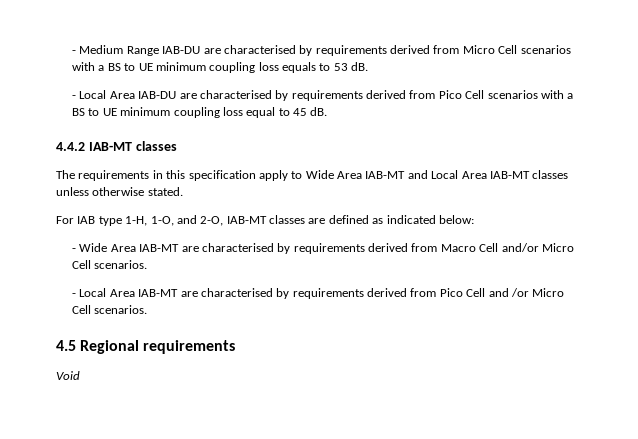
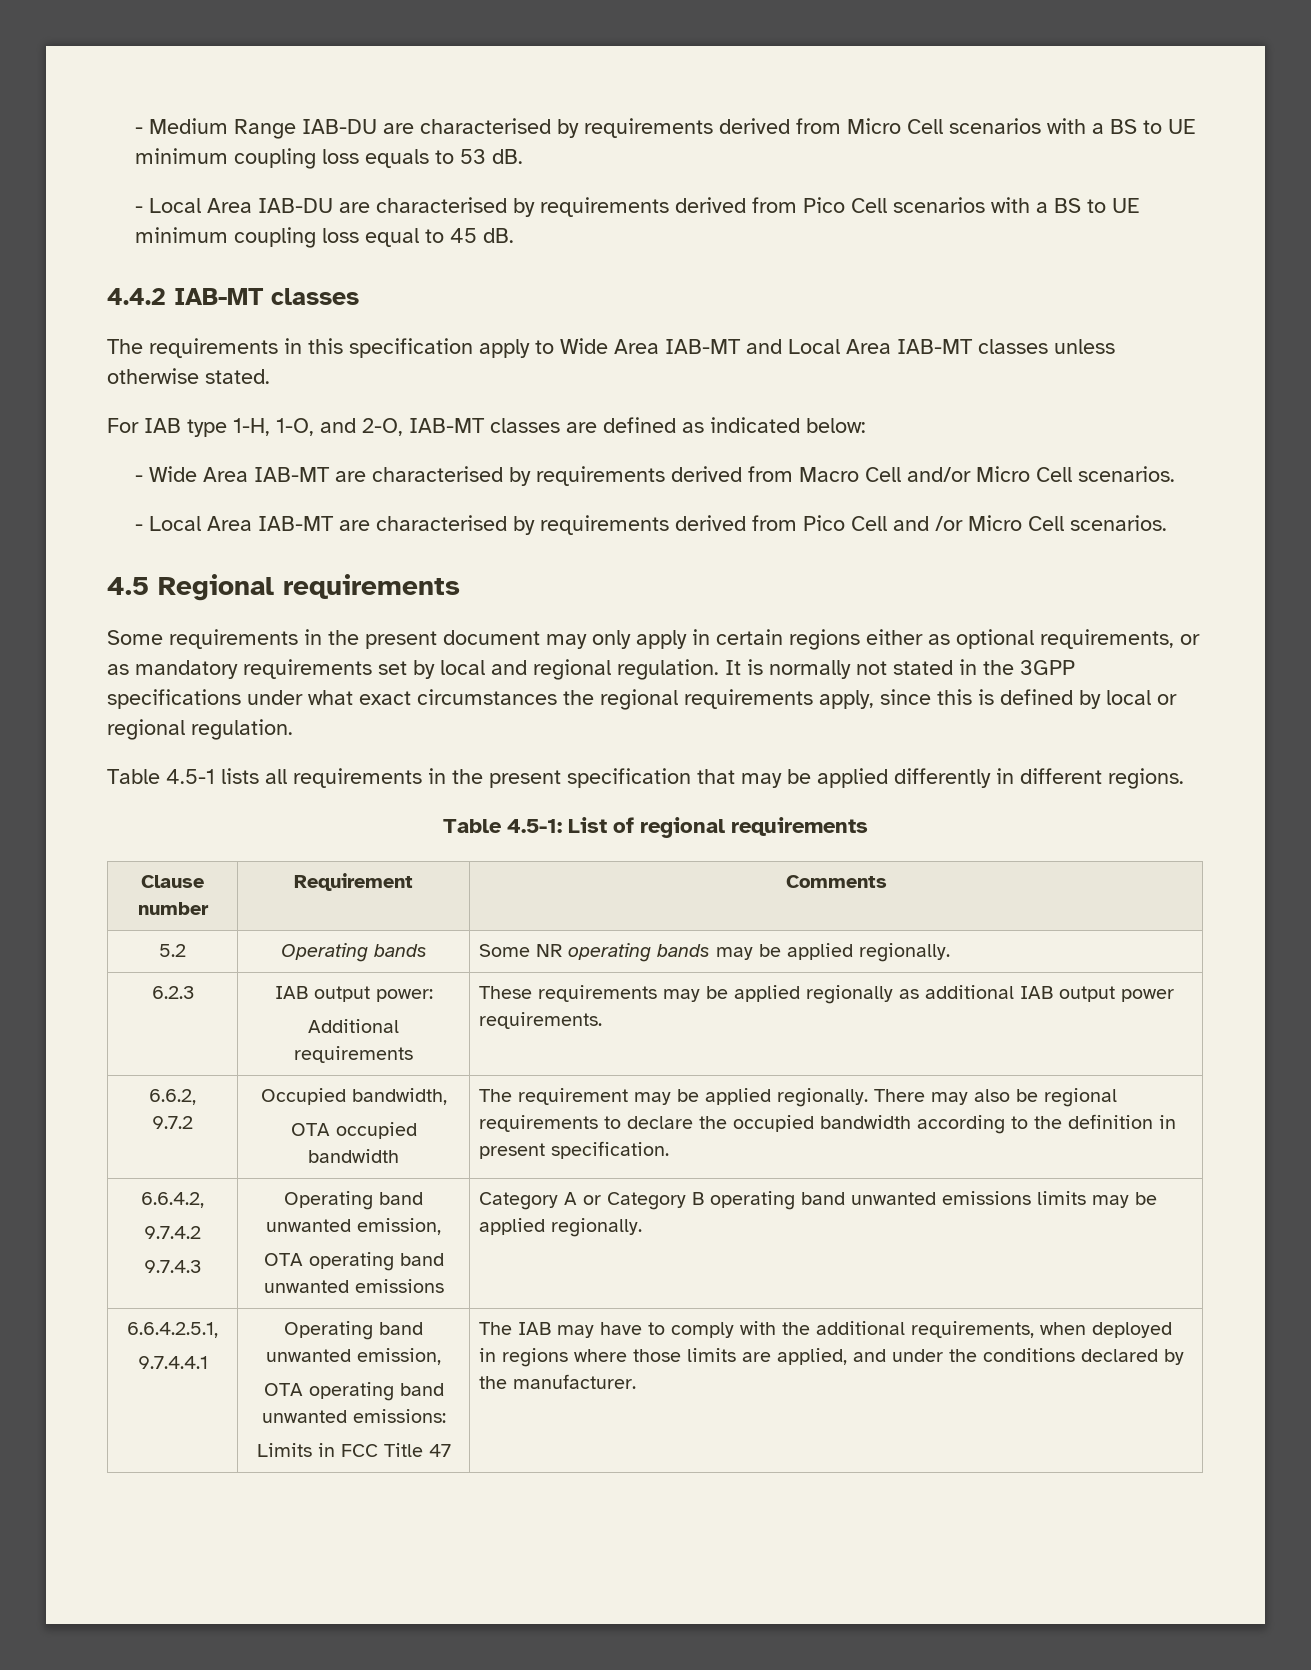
[56,371,80,380] Void -> [107,629,1200,650] [107,659,1075,680] [107,689,1177,710] [107,719,293,740] [107,768,1184,789] [443,817,868,838] [141,875,204,888] [137,902,209,915] [294,873,413,891] [785,875,887,888] [159,944,186,957] [280,943,427,962] [479,943,951,962] [151,986,194,999] [274,986,433,1002] [308,1019,399,1033] [294,1046,413,1063] [479,985,1175,1004] [479,1012,603,1029] [149,1089,196,1105] [152,1116,193,1129] [260,1088,447,1105] [290,1122,417,1139] [308,1149,399,1163] [479,1088,1118,1107] [479,1114,1177,1134] [479,1141,670,1159] [141,1192,204,1208] [144,1226,201,1239] [144,1260,201,1273] [284,1191,423,1210] [266,1218,441,1235] [263,1252,444,1271] [263,1279,444,1293] [479,1191,1158,1210] [479,1218,643,1237] [127,1322,218,1338] [137,1356,208,1369] [284,1321,423,1340] [266,1348,441,1365] [263,1382,444,1401] [261,1409,446,1423] [256,1443,451,1457] [479,1321,1173,1338] [479,1348,1185,1367] [479,1374,637,1389] Some requirements in the present document may only apply in certain regions either as optional requirements, or as mandatory requirements set by local and regional regulation. It is normally not stated in the 3GPP specifications under what exact circumstances the regional requirements apply, since this is defined by local or regional regulation. // Table 4.5-1 lists all requirements in the present specification that may be applied differently in different regions. // Table 4.5-1: List of regional requirements // Clause number | Requirement | Comments // 5.2 | Operating bands | Some NR operating bands may be applied regionally. // 6.2.3 | IAB output power: // Additional requirements | These requirements may be applied regionally as additional IAB output power requirements. // 6.6.2, // 9.7.2 | Occupied bandwidth, // OTA occupied bandwidth | The requirement may be applied regionally. There may also be regional requirements to declare the occupied bandwidth according to the definition in present specification. // 6.6.4.2, // 9.7.4.2 // 9.7.4.3 | Operating band unwanted emission, // OTA operating band unwanted emissions | Category A or Category B operating band unwanted emissions limits may be applied regionally. // 6.6.4.2.5.1, // 9.7.4.4.1 | Operating band unwanted emission, // OTA operating band unwanted emissions: // Limits in FCC Title 47 | The IAB may have to comply with the additional requirements, when deployed in regions where those limits are applied, and under the conditions declared by the manufacturer.

